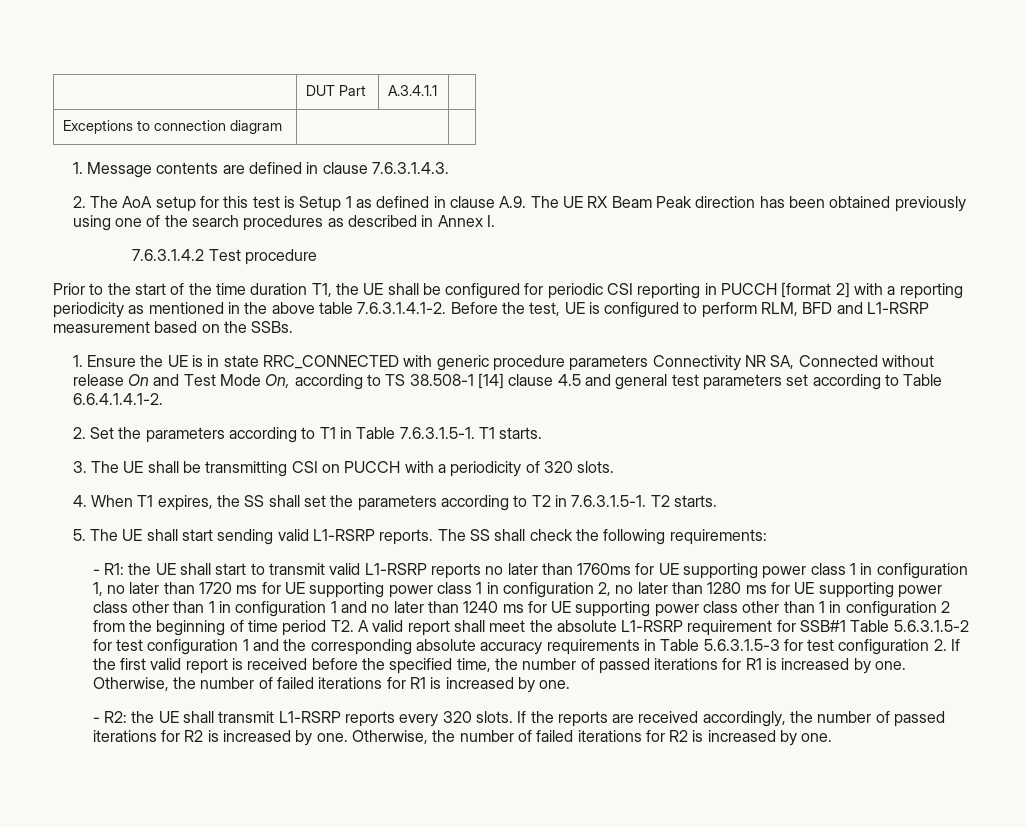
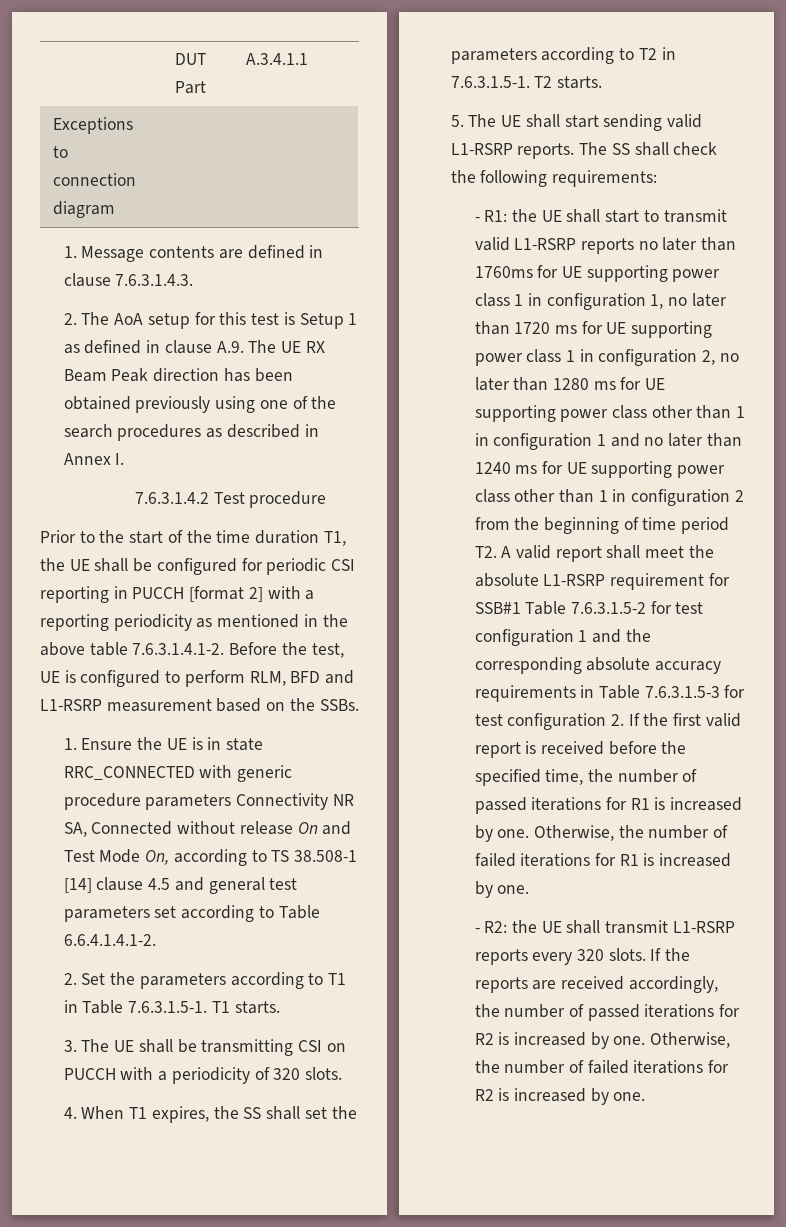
[893,620,969,632] 5.6.3.1.5-2 -> [570,602,646,614] 7.6.3.1.5-2
[703,639,780,651] 5.6.3.1.5-3 -> [644,686,720,698] 7.6.3.1.5-3

